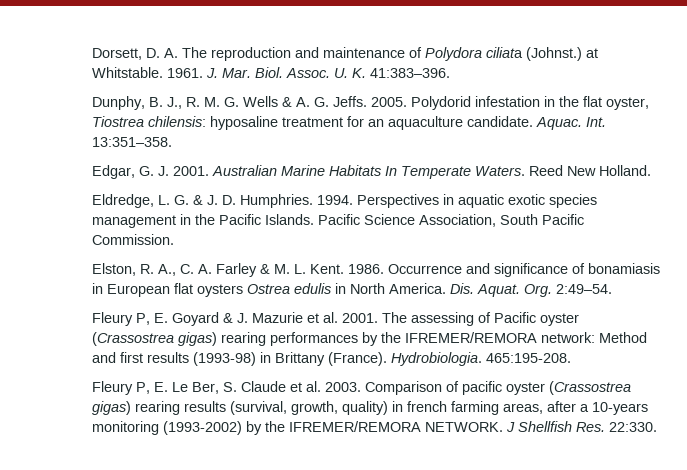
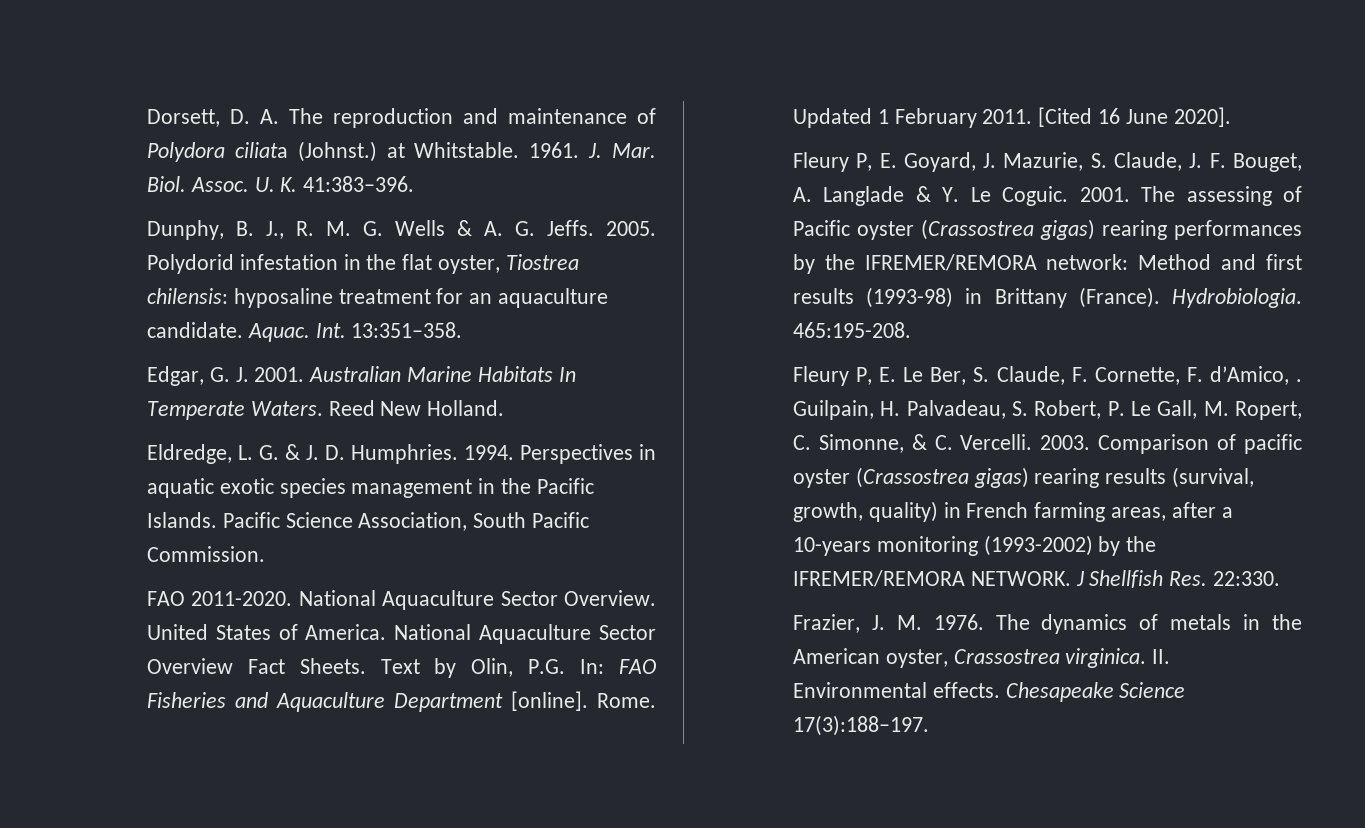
[91,263,660,277] [91,283,612,297] [91,312,338,326] Elston, R. A., C. A. Farley & M. L. Kent. 1986. Occurrence and significance of bonamiasis in European flat oysters Ostrea edulis in North America. Dis. Aquat. Org. 2:49–54. // Fleury P, E. Goyard & J. Mazurie et al. -> [146,590,656,610] [146,624,656,644] [146,658,656,678] [146,691,656,712] [792,107,1231,128] [792,152,1302,172] [792,186,1069,206] FAO 2011-2020. National Aquaculture Sector Overview. United States of America. National Aquaculture Sector Overview Fact Sheets. Text by Olin, P.G. In: FAO Fisheries and Aquaculture Department [online]. Rome. Updated 1 February 2011. [Cited 16 June 2020]. // Fleury P, E. Goyard, J. Mazurie, S. Claude, J. F. Bouget, A. Langlade & Y. Le Coguic.
[240,381,321,392] Claude et al. -> [996,366,1302,385] [792,400,1302,420] [792,434,1033,453] Claude, F. Cornette, F. d’Amico, . Guilpain, H. Palvadeau, S. Robert, P. Le Gall, M. Ropert, C. Simonne, & C. Vercelli.
[406,401,447,412] french -> [966,502,1029,518] French
(657, 427) none -> [792,614,1302,634] [792,648,1171,668] [792,682,1186,702] [792,715,929,736] // Frazier, J. M. 1976. The dynamics of metals in the American oyster, Crassostrea virginica. II. Environmental effects. Chesapeake Science 17(3):188–197.

